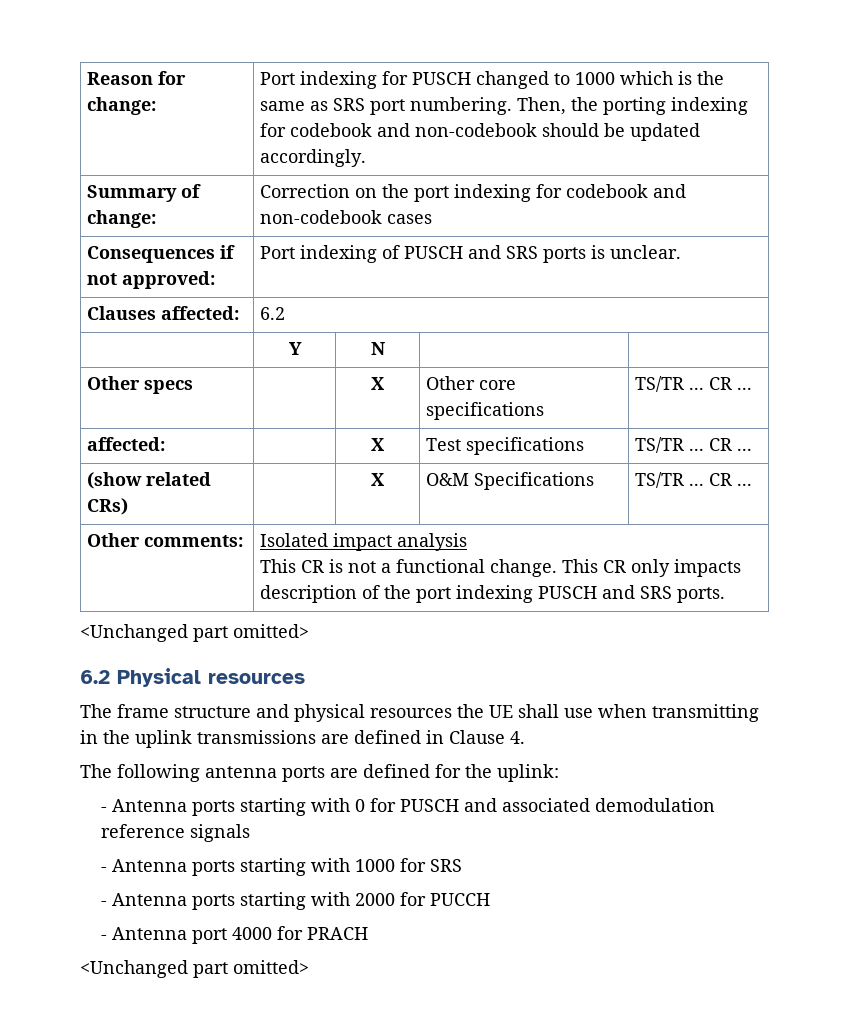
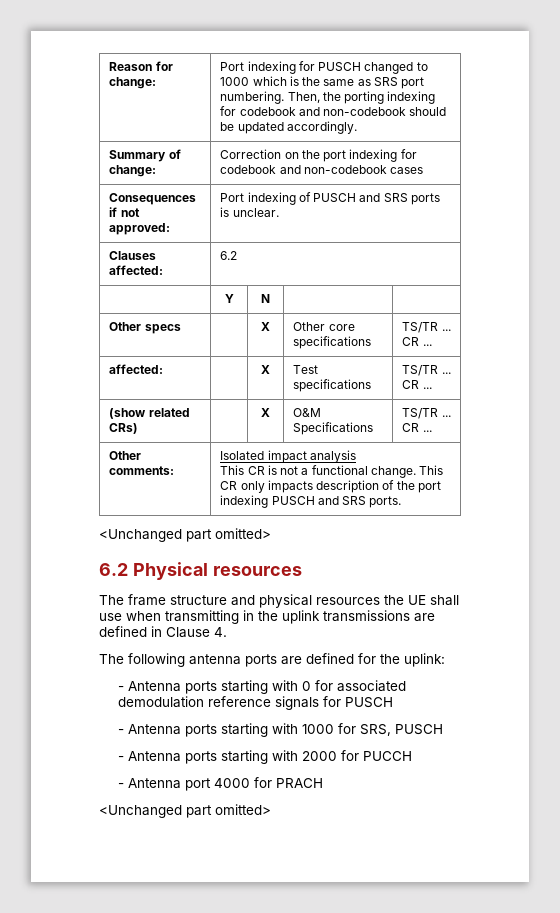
[400,798,498,812] PUSCH and -> (334, 685) none
(251, 833) none -> [323,696,394,708] for PUSCH
[430,859,463,872] SRS -> [360,724,444,736] SRS, PUSCH

